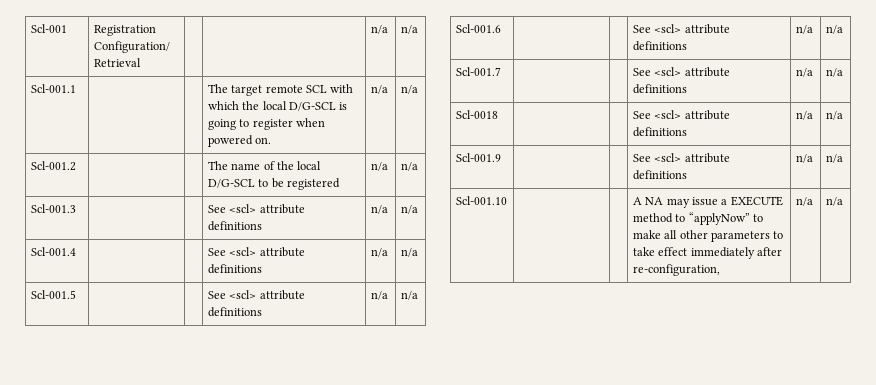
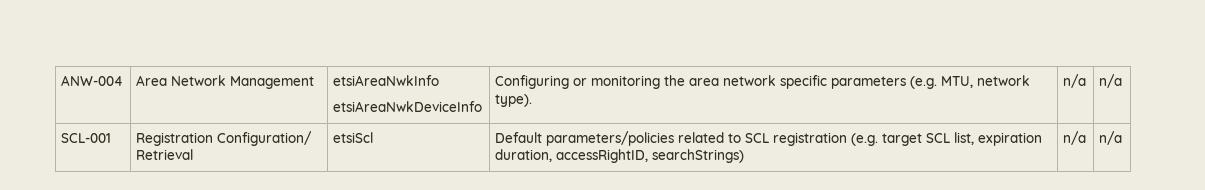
[30,24,67,33] [93,25,156,36] [93,41,170,53] [93,58,141,67] [370,25,388,34] [400,25,418,34] [30,84,76,93] [207,84,354,96] [207,101,348,111] [207,118,326,130] [207,135,272,147] [370,85,388,94] [400,85,418,94] [30,161,76,171] [207,161,322,170] [207,178,341,190] [370,162,388,171] [400,162,418,171] [30,204,76,213] [207,204,305,214] [207,221,262,231] [370,205,388,214] [400,205,418,214] [30,247,76,256] [207,247,305,257] [207,264,262,274] [370,248,388,257] [400,248,418,257] [30,290,76,299] [207,290,305,300] [207,307,262,317] [370,291,388,300] [400,291,418,300] [455,24,501,33] [632,24,730,34] [632,41,687,51] [795,25,813,34] [825,25,843,34] [455,67,501,76] [632,67,730,77] [632,84,687,94] [795,68,813,77] [825,68,843,77] [455,110,498,119] [632,110,730,120] [632,127,687,137] [795,111,813,120] [825,111,843,120] [455,153,501,162] [632,153,730,163] [632,170,687,180] [795,154,813,163] [825,154,843,163] [455,196,507,205] [632,196,783,208] [632,212,764,225] [632,230,784,242] [632,247,783,259] [632,264,720,276] Scl-001 | Registration Configuration/ Retrieval | | | n/a | n/a // Scl-001.1 | | | The target remote SCL with which the local D/G-SCL is going to register when powered on. | n/a | n/a // Scl-001.2 | | | The name of the local D/G-SCL to be registered | n/a | n/a // Scl-001.3 | | | See <scl> attribute definitions | n/a | n/a // Scl-001.4 | | | See <scl> attribute definitions | n/a | n/a // Scl-001.5 | | | See <scl> attribute definitions | n/a | n/a // Scl-001.6 | | | See <scl> attribute definitions | n/a | n/a // Scl-001.7 | | | See <scl> attribute definitions | n/a | n/a // Scl-0018 | | | See <scl> attribute definitions | n/a | n/a // Scl-001.9 | | | See <scl> attribute definitions | n/a | n/a // Scl-001.10 | | | A NA may issue a EXECUTE method to “applyNow” to make all other parameters to take effect immediately after re-configuration, -> [61,75,124,86] [136,75,315,89] [333,75,440,86] [333,101,483,112] [495,75,1031,89] [495,94,533,107] [1063,74,1087,88] [1099,74,1123,88] [61,133,112,143] [136,131,313,146] [136,149,194,160] [333,132,374,143] [495,131,1043,146] [495,149,745,163] ANW-004 | Area Network Management | etsiAreaNwkInfo // etsiAreaNwkDeviceInfo | Configuring or monitoring the area network specific parameters (e.g. MTU, network type). | n/a | n/a // SCL-001 | Registration Configuration/ Retrieval | etsiScl | Default parameters/policies related to SCL registration (e.g. target SCL list, expiration duration, accessRightID, searchStrings)

